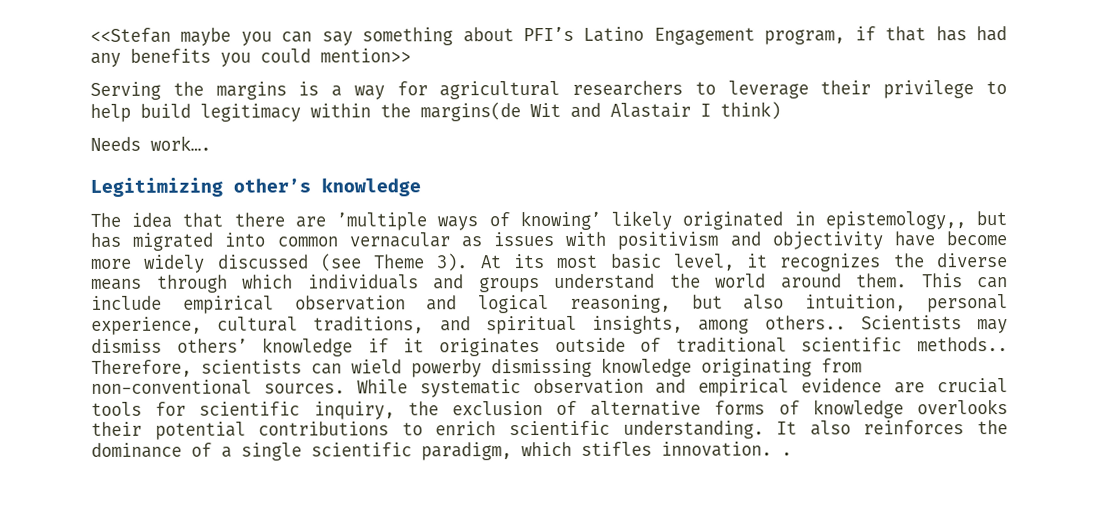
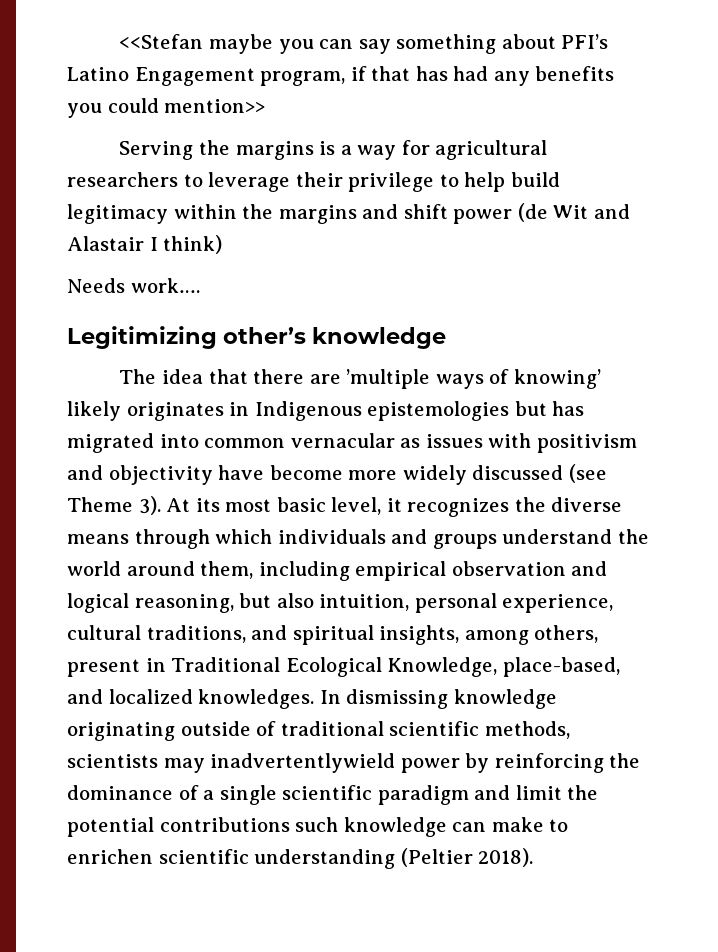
[420,102,521,122] margins(de -> [278,203,548,224] margins and shift power (de
[682,211,966,230] originated in epistemology,, -> [126,401,510,421] originates in Indigenous epistemologies
[856,273,1008,289] [91,295,162,310] them. This can include -> [200,561,350,581] them, including
[764,315,1008,334] [91,337,1009,357] [91,357,862,378] [91,378,1009,398] [91,399,1008,420] [91,420,965,440] others.. Scientists may dismiss others’ knowledge if it originates outside of traditional scientific methods.. Therefore, scientists can wield powerby dismissing knowledge originating from non-conventional sources. While systematic observation and empirical evidence are crucial tools for scientific inquiry, the exclusion of alternative forms of knowledge overlooks their potential contributions to enrich scientific understanding. It also reinforces -> [534,625,599,643] [67,657,620,677] [67,689,557,709] [67,721,570,741] [67,753,604,773] others, present in Traditional Ecological Knowledge, place-based, and localized knowledges. In dismissing knowledge originating outside of traditional scientific methods, scientists may inadvertentlywield power by reinforcing
[421,441,792,461] paradigm, which stifles innovation. . -> [377,785,599,805] [67,817,569,837] [67,848,534,869] paradigm and limit the potential contributions such knowledge can make to enrichen scientific understanding (Peltier 2018).

